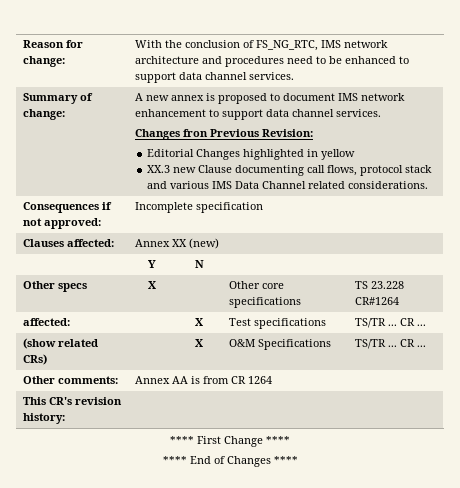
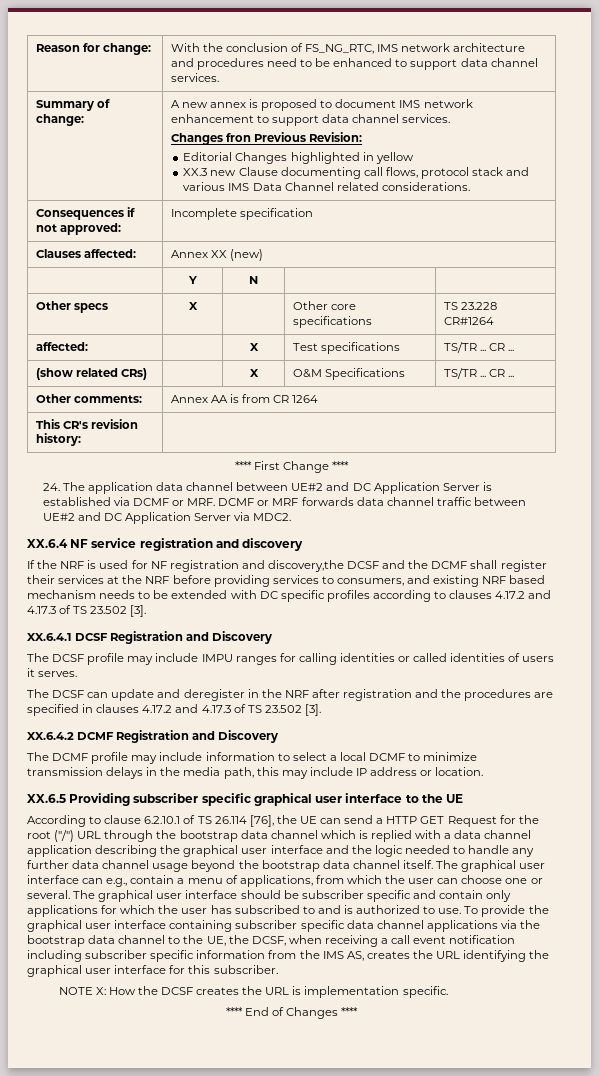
(290, 440) none -> [42,482,492,494] [42,497,527,506] [42,512,292,524] [27,538,304,551] [27,560,547,572] [27,575,546,587] [27,590,552,602] [27,605,147,617] [27,631,273,644] [27,653,555,665] [27,668,78,677] [27,689,554,701] [27,704,321,716] [27,730,279,743] [27,752,478,764] [27,767,484,779] [27,793,464,806] [27,815,539,827] [27,830,532,842] [27,845,535,857] [27,860,546,872] [27,875,543,887] [27,890,512,902] [27,905,549,917] [27,920,541,932] [27,935,516,947] [27,950,550,962] [27,965,278,977] [58,986,448,998] // 24. The application data channel between UE#2 and DC Application Server is established via DCMF or MRF. DCMF or MRF forwards data channel traffic between UE#2 and DC Application Server via MDC2. // XX.6.4 NF service registration and discovery // If the NRF is used for NF registration and discovery,the DCSF and the DCMF shall register their services at the NRF before providing services to consumers, and existing NRF based mechanism needs to be extended with DC specific profiles according to clauses 4.17.2 and 4.17.3 of TS 23.502 [3]. // XX.6.4.1 DCSF Registration and Discovery // The DCSF profile may include IMPU ranges for calling identities or called identities of users it serves. // The DCSF can update and deregister in the NRF after registration and the procedures are specified in clauses 4.17.2 and 4.17.3 of TS 23.502 [3]. // XX.6.4.2 DCMF Registration and Discovery // The DCMF profile may include information to select a local DCMF to minimize transmission delays in the media path, this may include IP address or location. // XX.6.5 Providing subscriber specific graphical user interface to the UE // According to clause 6.2.10.1 of TS 26.114 [76], the UE can send a HTTP GET Request for the root ("/") URL through the bootstrap data channel which is replied with a data channel application describing the graphical user interface and the logic needed to handle any further data channel usage beyond the bootstrap data channel itself. The graphical user interface can e.g., contain a menu of applications, from which the user can choose one or several. The graphical user interface should be subscriber specific and contain only applications for which the user has subscribed to and is authorized to use. To provide the graphical user interface containing subscriber specific data channel applications via the bootstrap data channel to the UE, the DCSF, when receiving a call event notification including subscriber specific information from the IMS AS, creates the URL identifying the graphical user interface for this subscriber. // NOTE X: How the DCSF creates the URL is implementation specific.

